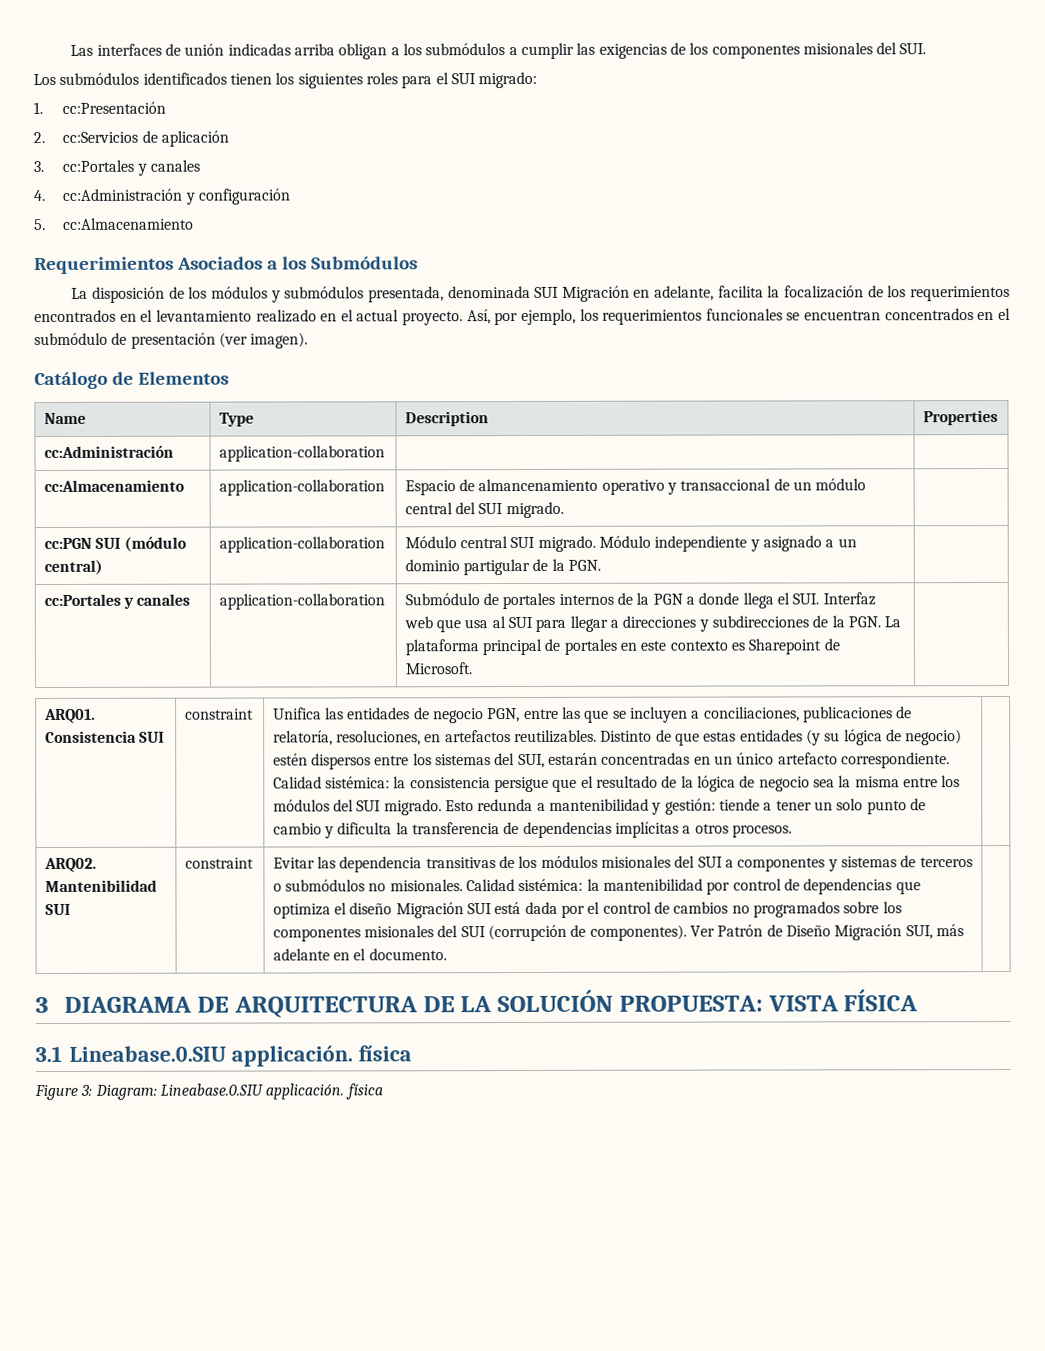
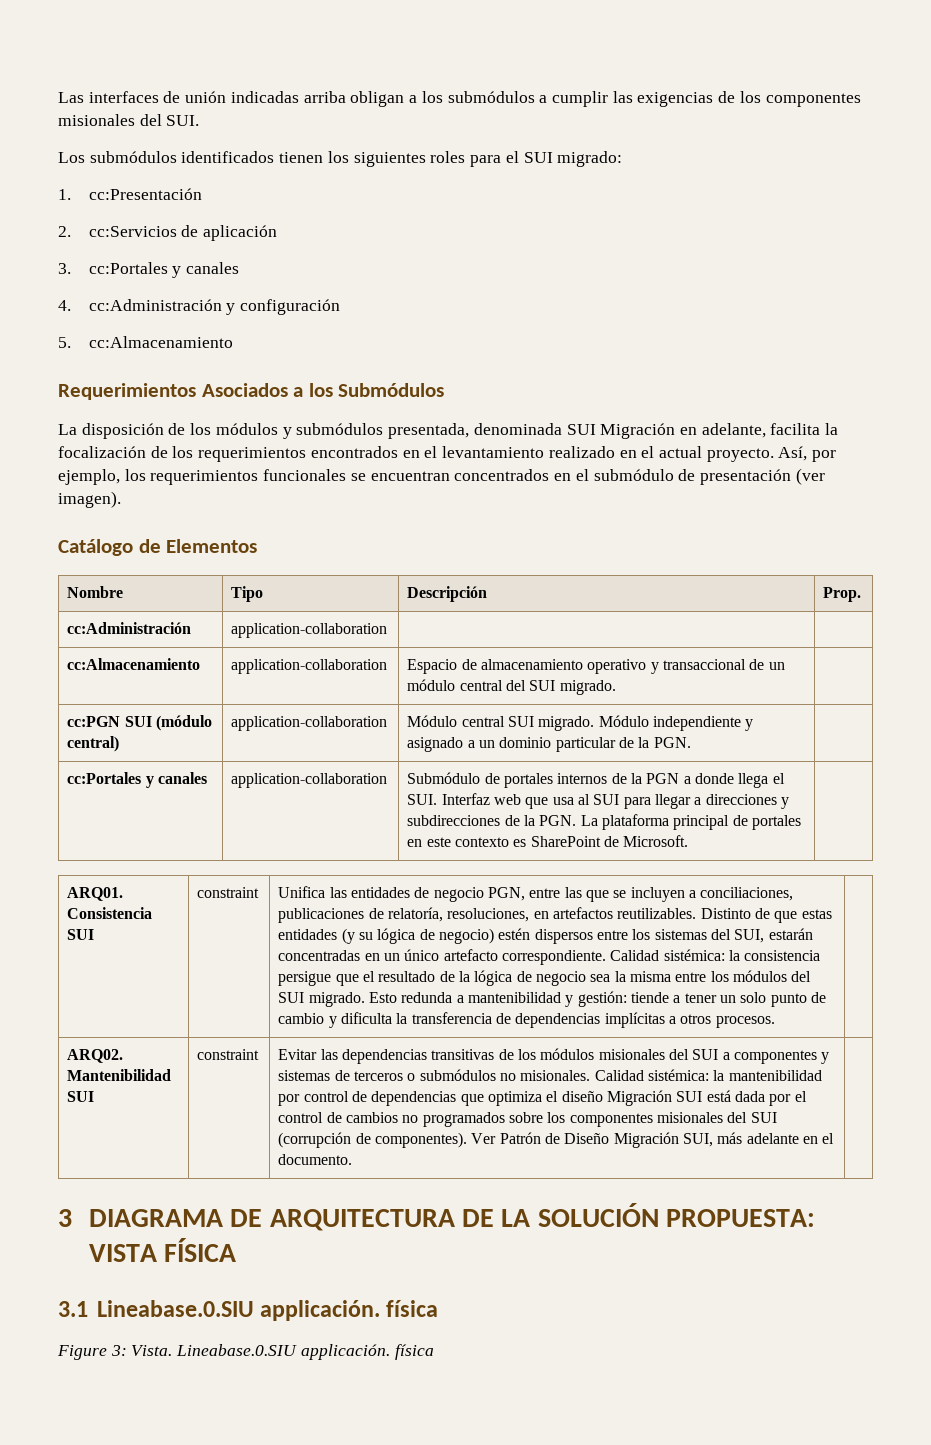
[43,412,86,425] [218,412,254,427] [404,411,489,427] [922,410,998,426] Name | Type | Description | Properties -> [67,586,124,598] [231,586,264,602] [407,586,488,602] [823,587,862,602] Nombre | Tipo | Descripción | Prop.
[478,478,599,492] almancenamiento -> [481,659,584,670] almacenamiento
[463,558,531,576] partigular -> [555,737,616,752] particular
[748,638,822,655] Sharepoint -> [530,836,601,847] SharePoint
[339,856,423,873] dependencia -> [342,1049,428,1064] dependencias
[94,1084,157,1100] Diagram: -> [131,1345,173,1356] Vista.

